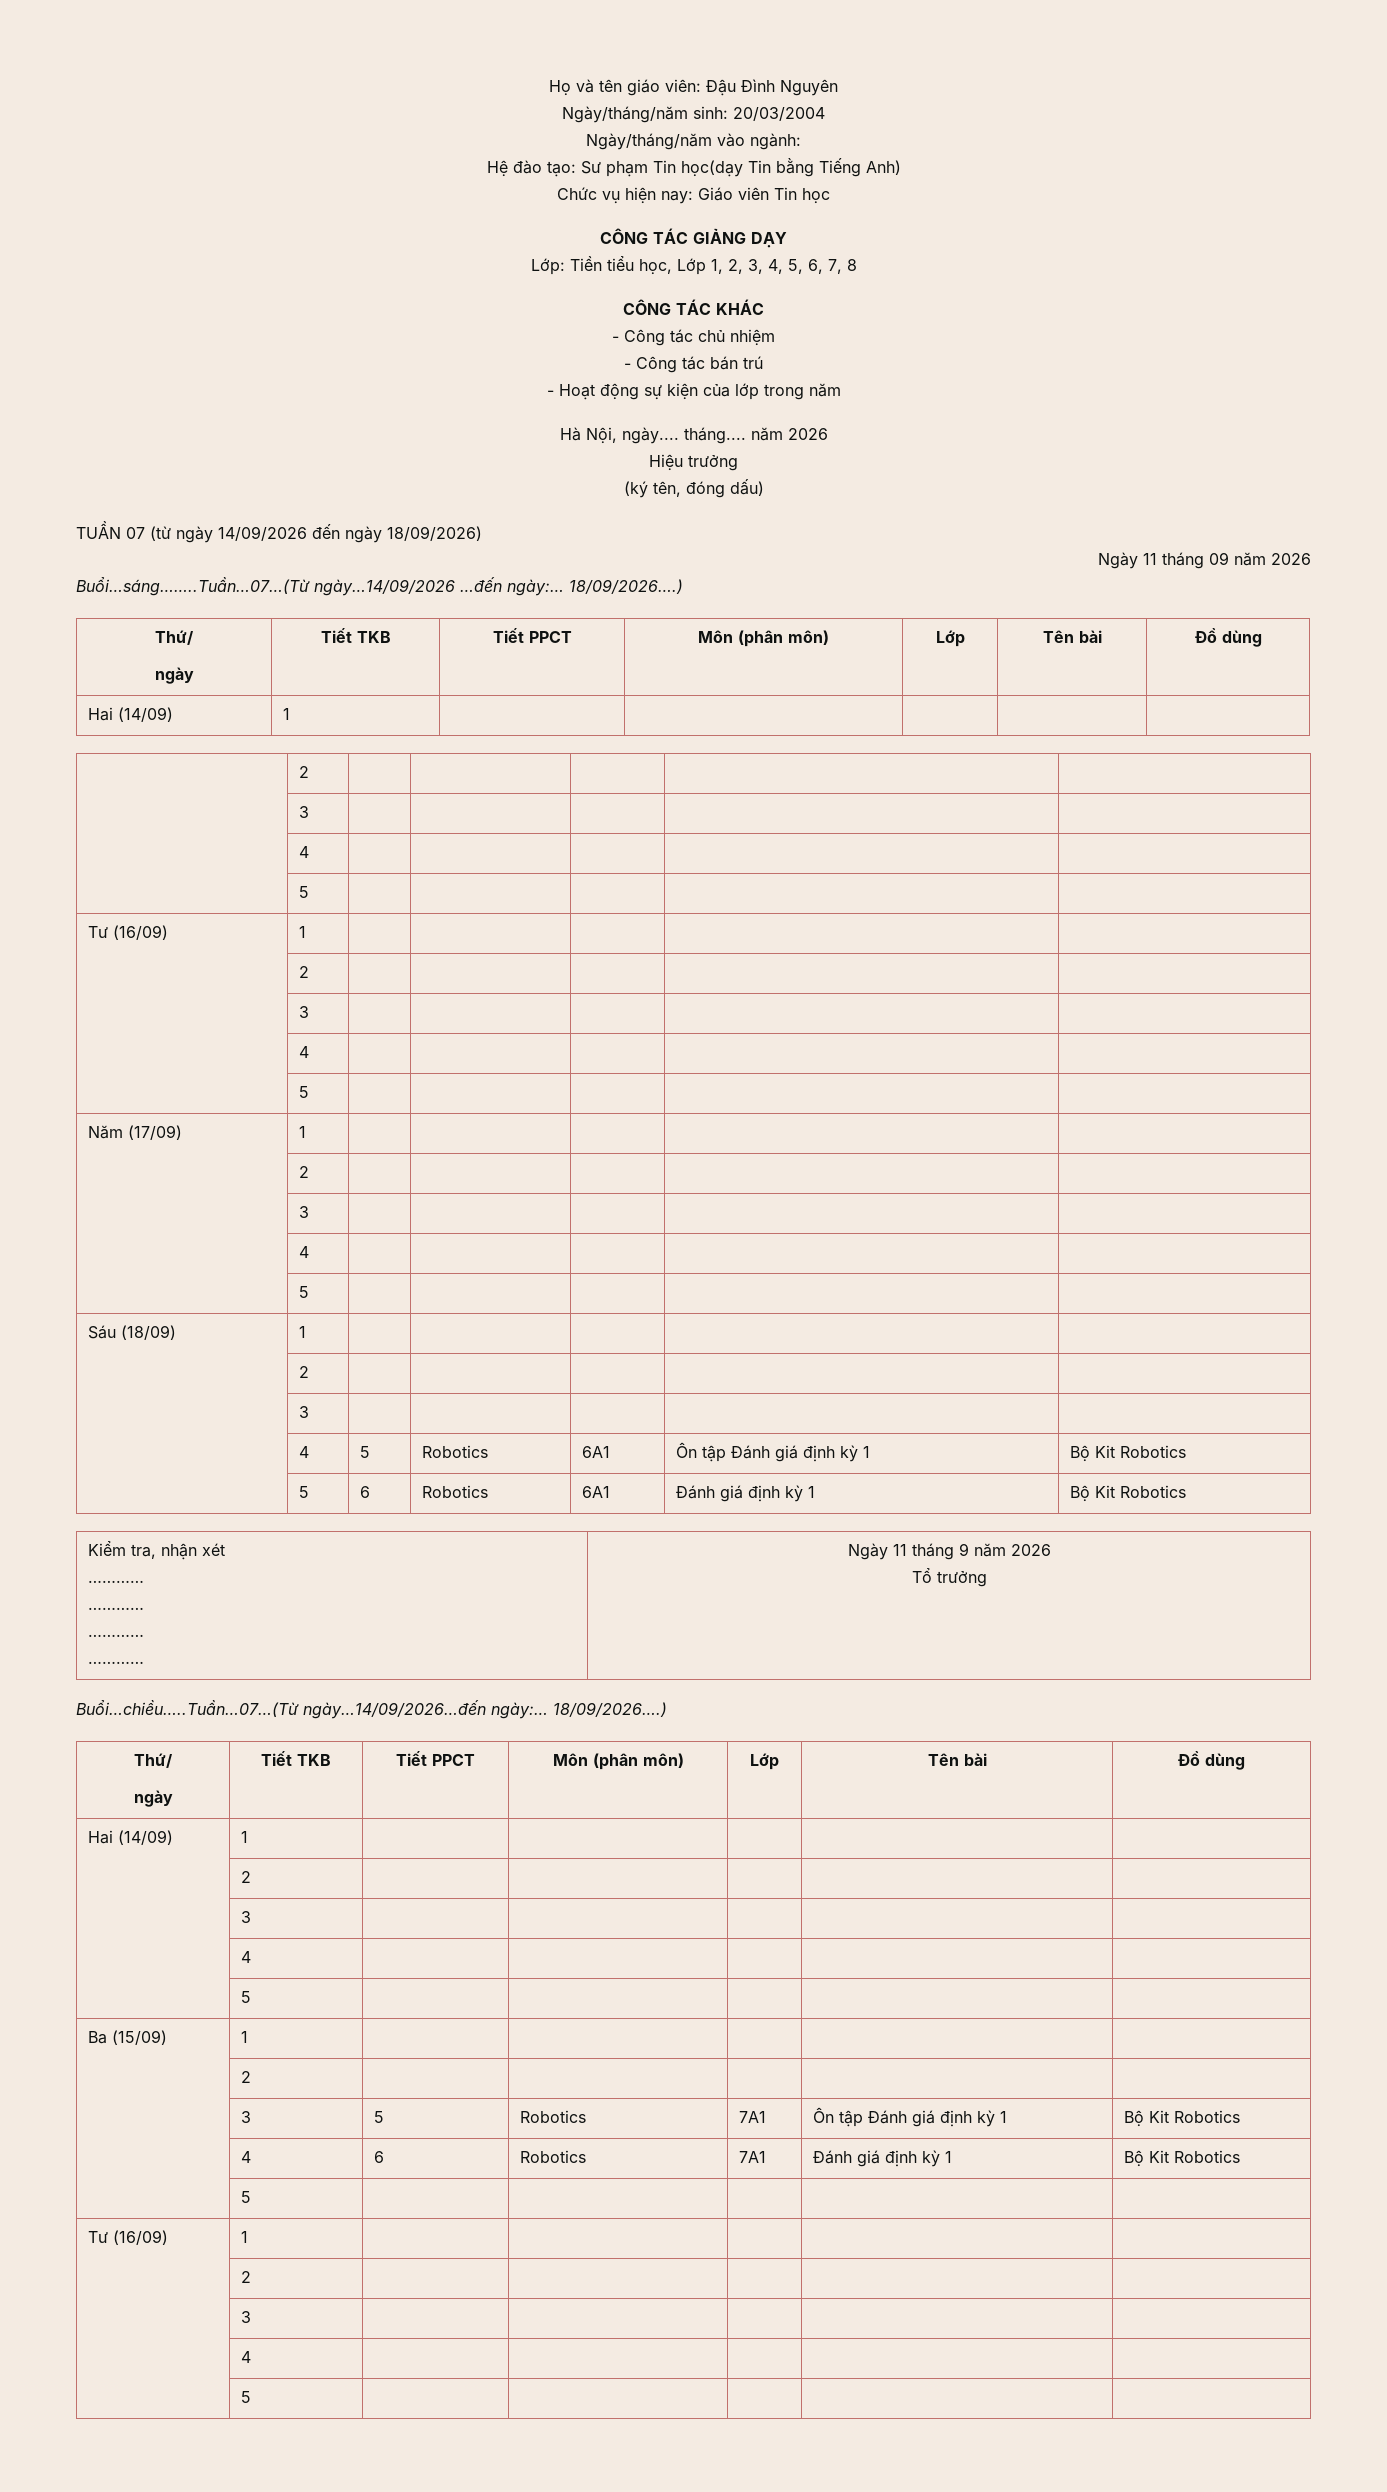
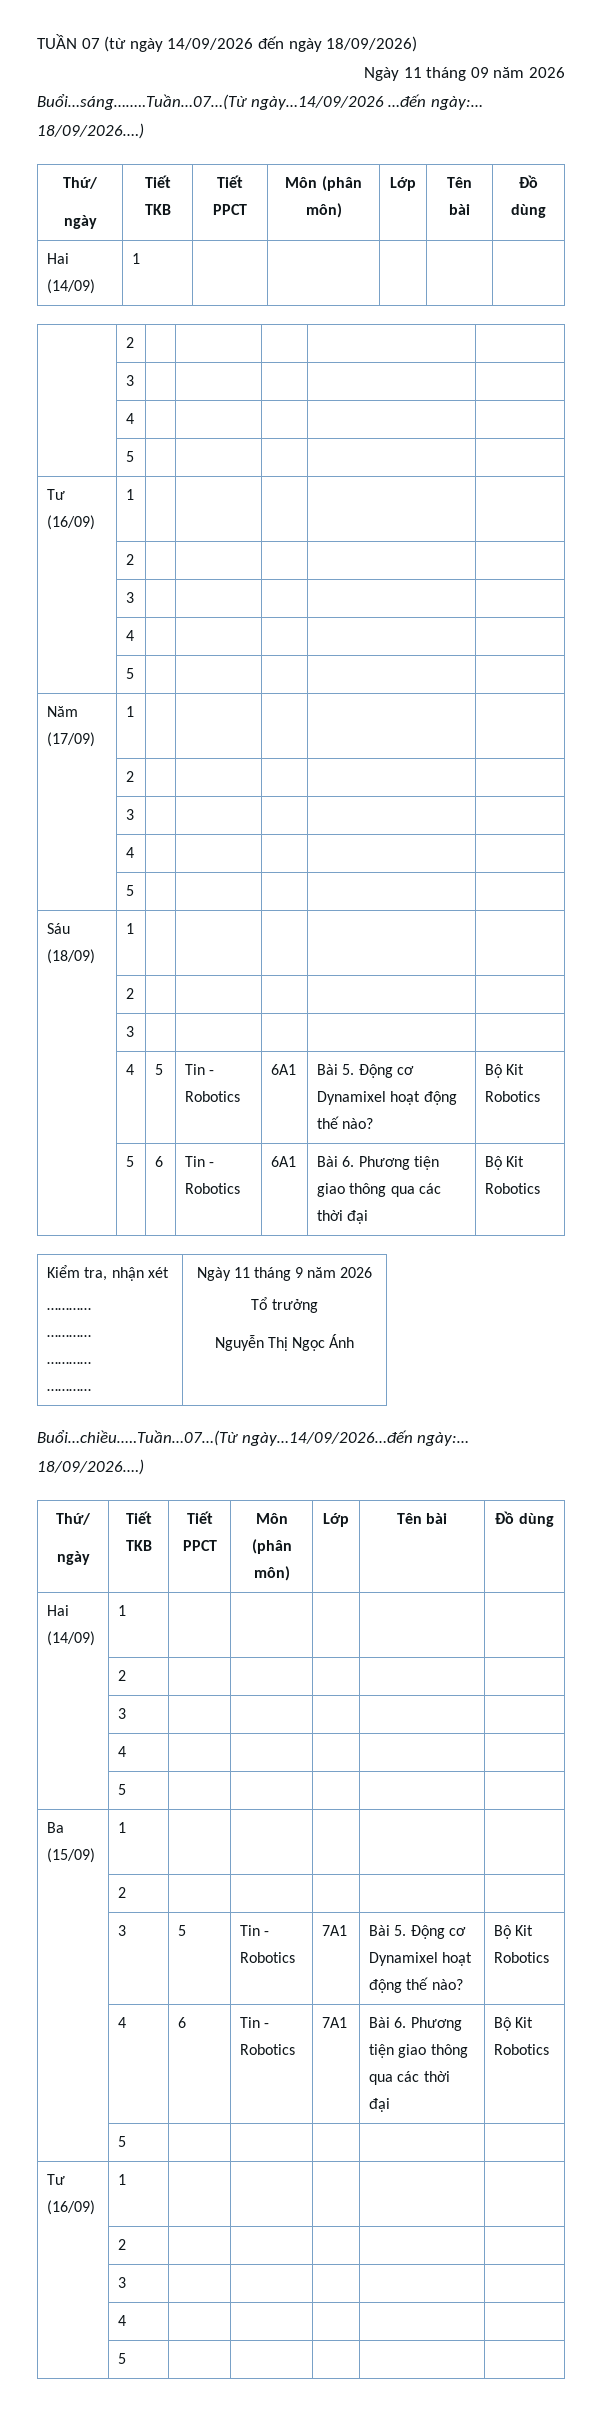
[549,79,838,96] [562,106,825,123] [586,133,801,150] [486,158,901,177] [557,187,830,204] [600,228,787,248] [530,256,857,275] [623,299,764,315] [612,329,775,346] [624,356,763,373] [546,383,841,400] [559,427,828,444] [649,454,738,471] [623,479,764,498] Họ và tên giáo viên: Đậu Đình Nguyên // Ngày/tháng/năm sinh: 20/03/2004 // Ngày/tháng/năm vào ngành: // Hệ đào tạo: Sư phạm Tin học(dạy Tin bằng Tiếng Anh) // Chức vụ hiện nay: Giáo viên Tin học // CÔNG TÁC GIẢNG DẠY // Lớp: Tiền tiểu học, Lớp 1, 2, 3, 4, 5, 6, 7, 8 // CÔNG TÁC KHÁC // - Công tác chủ nhiệm // - Công tác bán trú // - Hoạt động sự kiện của lớp trong năm // Hà Nội, ngày.... tháng.... năm 2026 // Hiệu trưởng // (ký tên, đóng dấu) // -> (37, 41) none
[421,1445,488,1458] [581,1446,610,1458] [675,1442,870,1462] Robotics | 6A1 | Ôn tập Đánh giá định kỳ 1 -> [185,1064,215,1075] [185,1091,241,1102] [271,1064,297,1075] [317,1064,414,1078] [317,1091,457,1105] [317,1116,374,1129] Tin - Robotics | 6A1 | Bài 5. Động cơ Dynamixel hoạt động thế nào?
[421,1485,488,1498] [581,1486,610,1498] [675,1485,815,1502] Robotics | 6A1 | Đánh giá định kỳ 1 -> [185,1156,215,1167] [185,1183,241,1194] [271,1156,297,1167] [317,1156,439,1170] [317,1183,441,1197] [317,1210,369,1224] Tin - Robotics | 6A1 | Bài 6. Phương tiện giao thông qua các thời đại
(987, 1579) none -> [214,1334,355,1351] // Nguyễn Thị Ngọc Ánh
[519,2110,586,2123] [738,2111,766,2123] [812,2107,1007,2127] Robotics | 7A1 | Ôn tập Đánh giá định kỳ 1 -> [240,1925,270,1936] [240,1952,296,1963] [322,1925,348,1936] [369,1925,466,1939] [369,1952,473,1966] [369,1977,463,1993] Tin - Robotics | 7A1 | Bài 5. Động cơ Dynamixel hoạt động thế nào?
[519,2150,586,2163] [738,2151,766,2163] [812,2150,952,2167] Robotics | 7A1 | Đánh giá định kỳ 1 -> [240,2017,270,2028] [240,2044,296,2055] [322,2017,348,2028] [369,2017,462,2031] [369,2044,468,2058] [369,2071,450,2085] [369,2098,391,2112] Tin - Robotics | 7A1 | Bài 6. Phương tiện giao thông qua các thời đại

